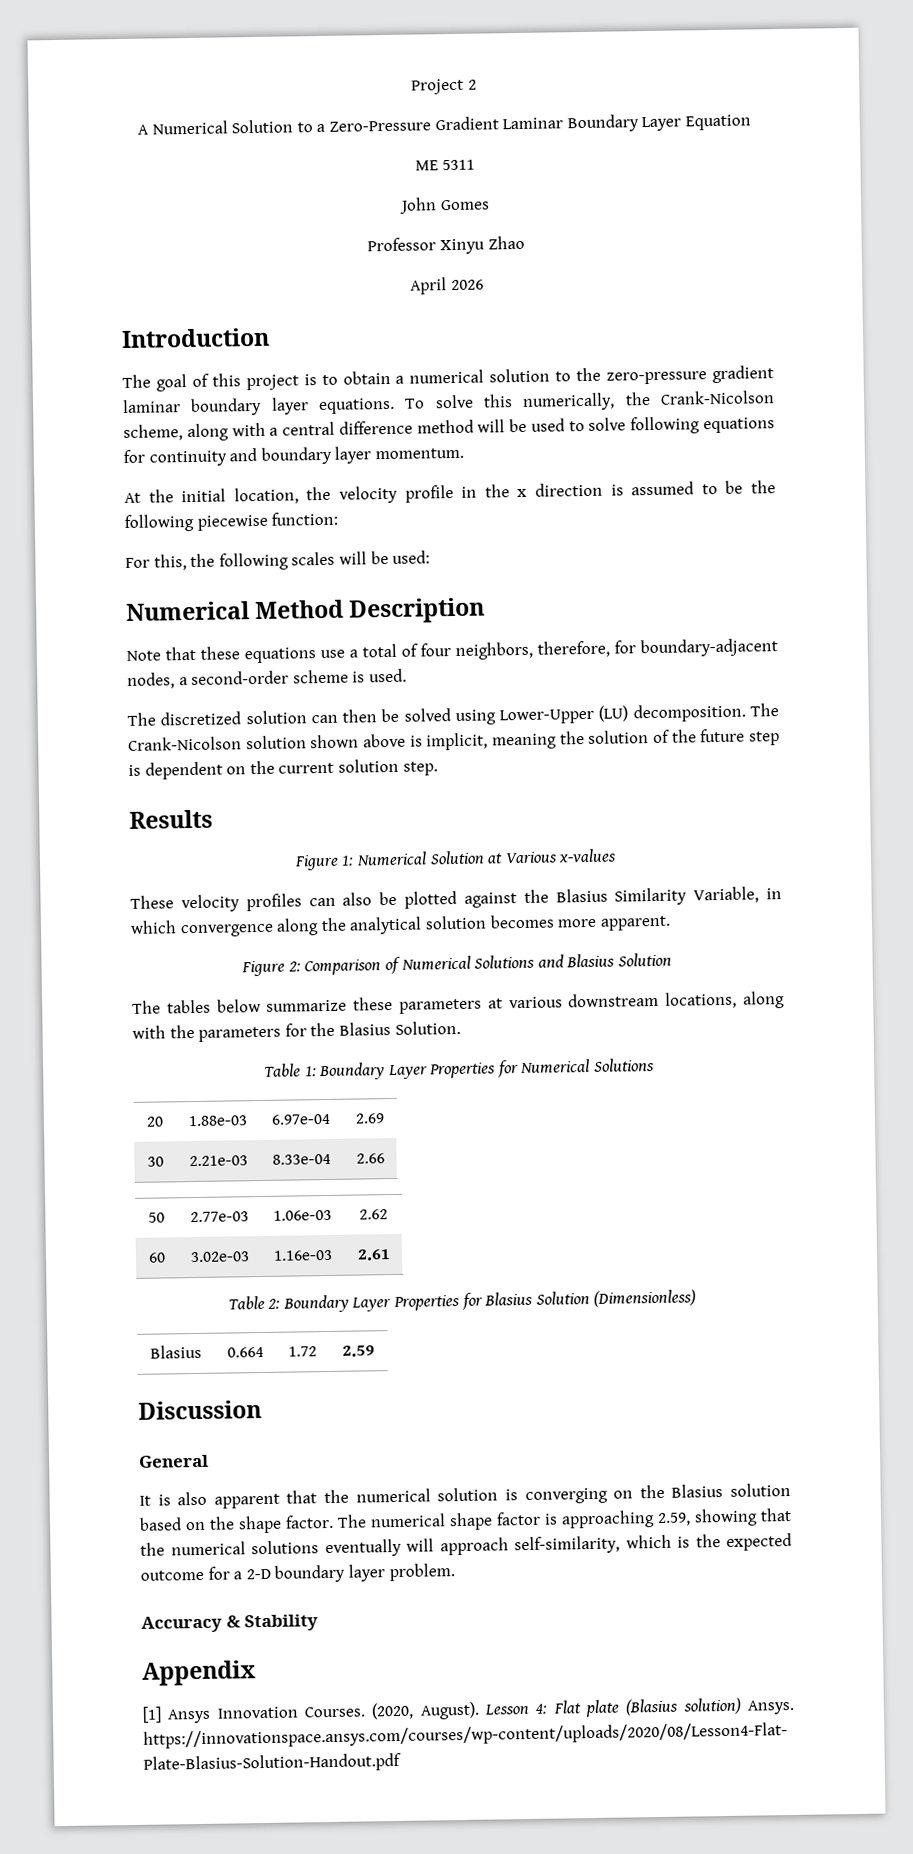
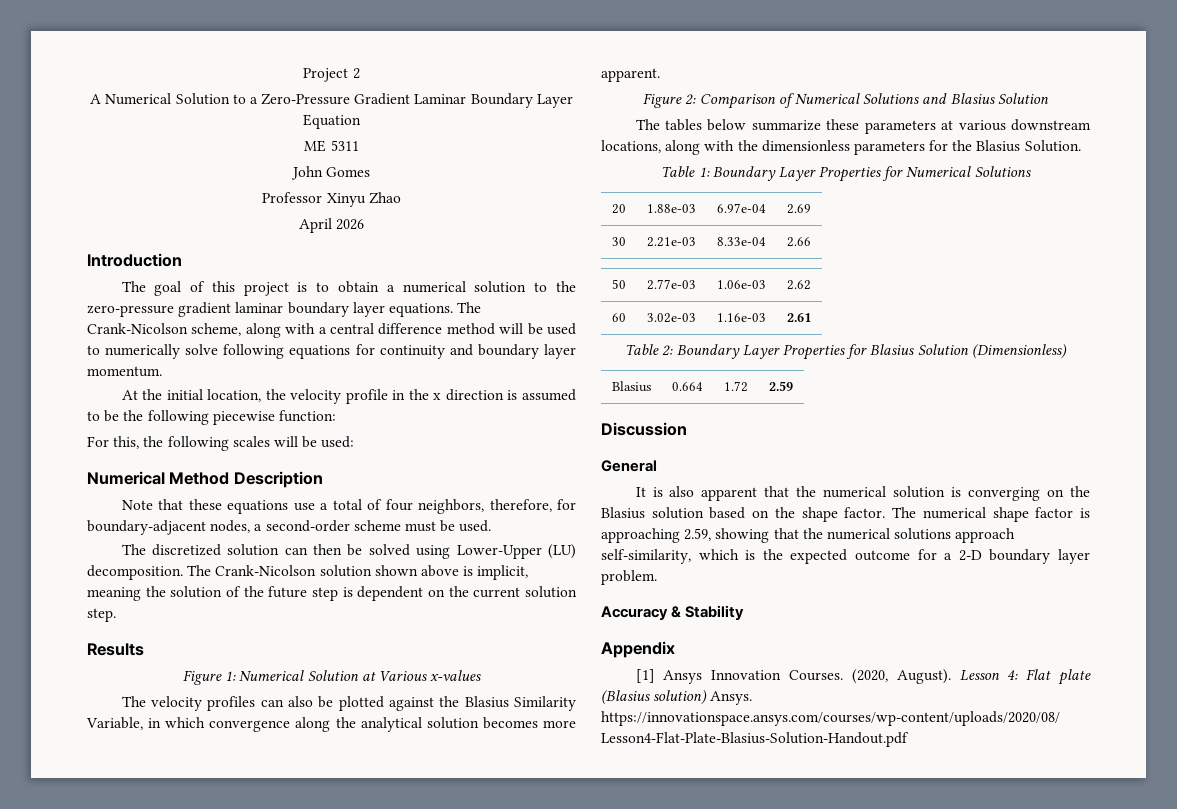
[404,392,651,411] To solve this numerically, the -> [457,302,482,313] The
(585, 426) none -> [105,344,181,359] numerically
[352,671,366,683] is -> [404,520,456,532] must be
[130,895,174,909] These -> [121,696,146,707] The
(195, 1031) none -> [761,140,850,152] dimensionless
[324,1538,434,1558] eventually will -> (952, 534) none

